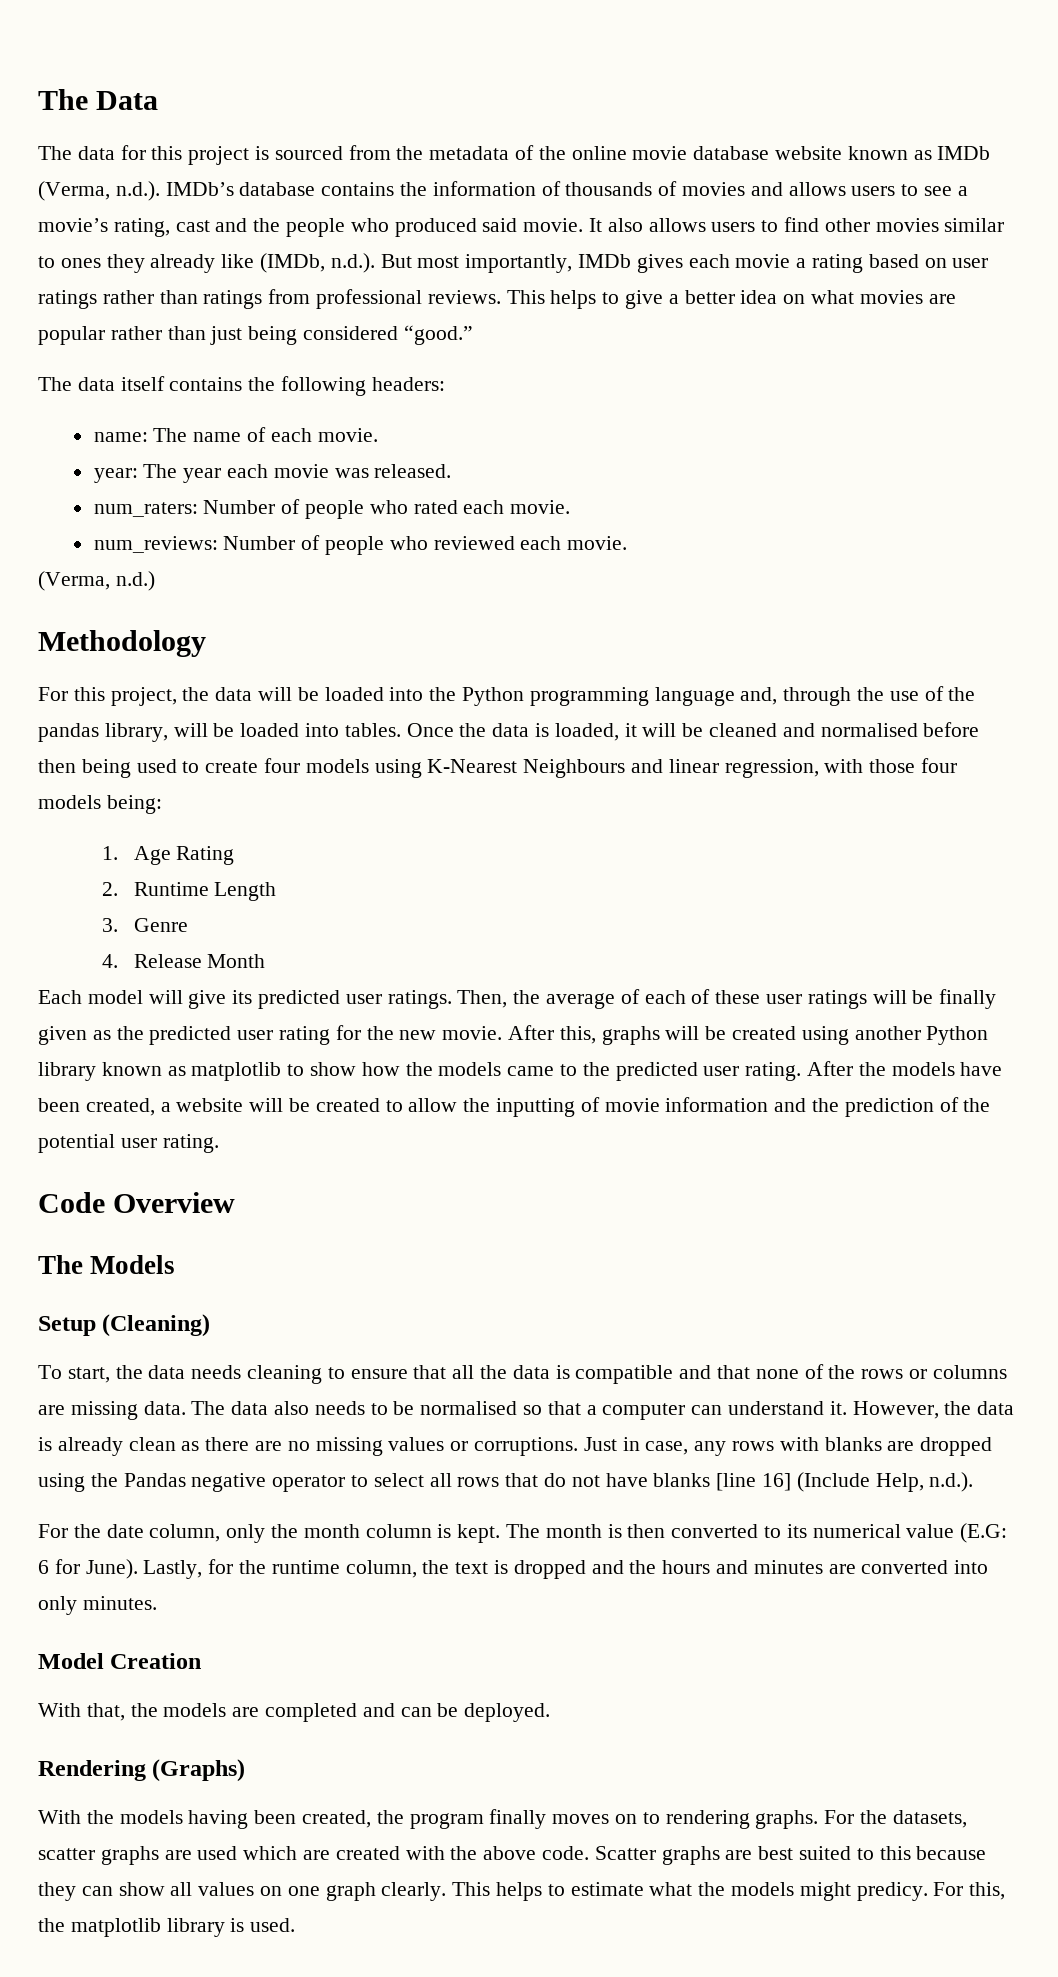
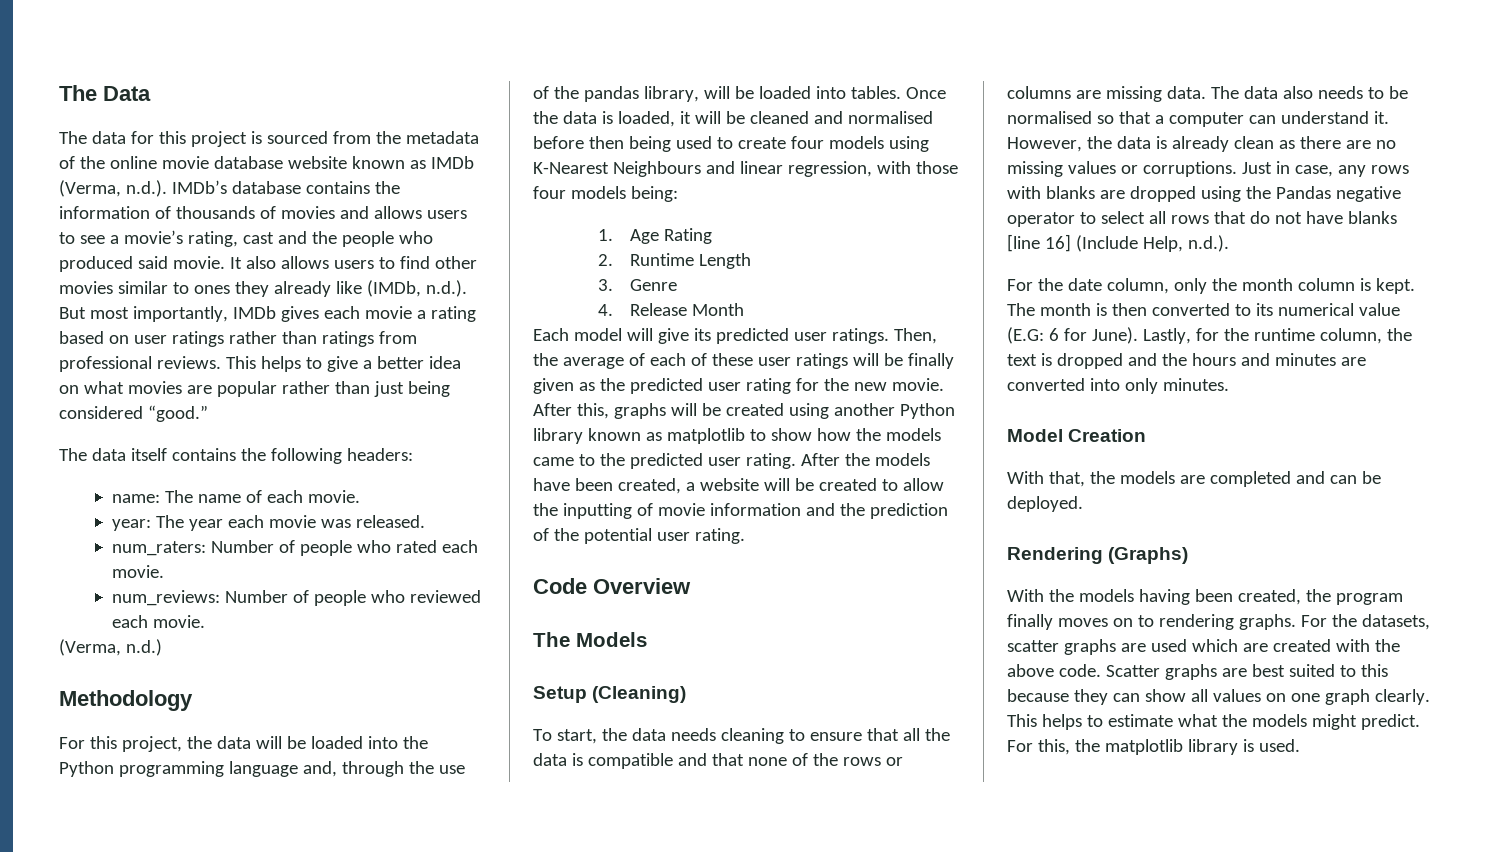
[856,1882,928,1901] predicy. -> [1360,714,1420,730] predict.

